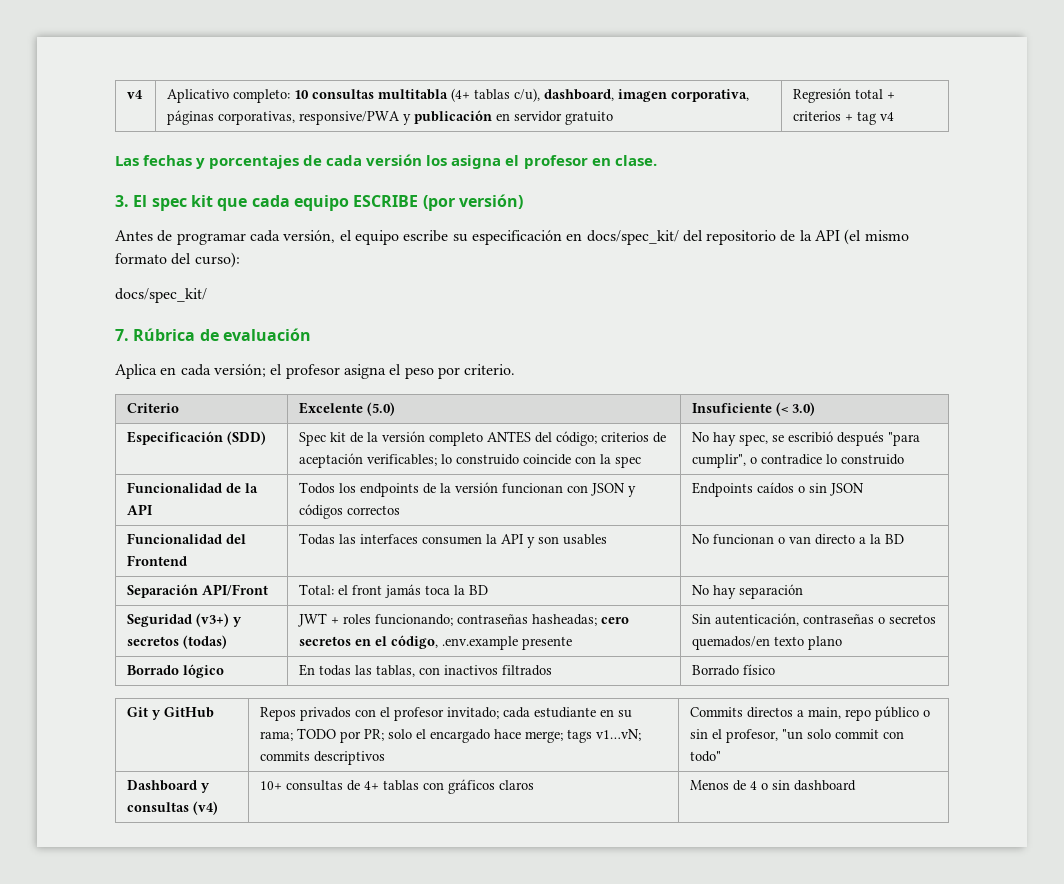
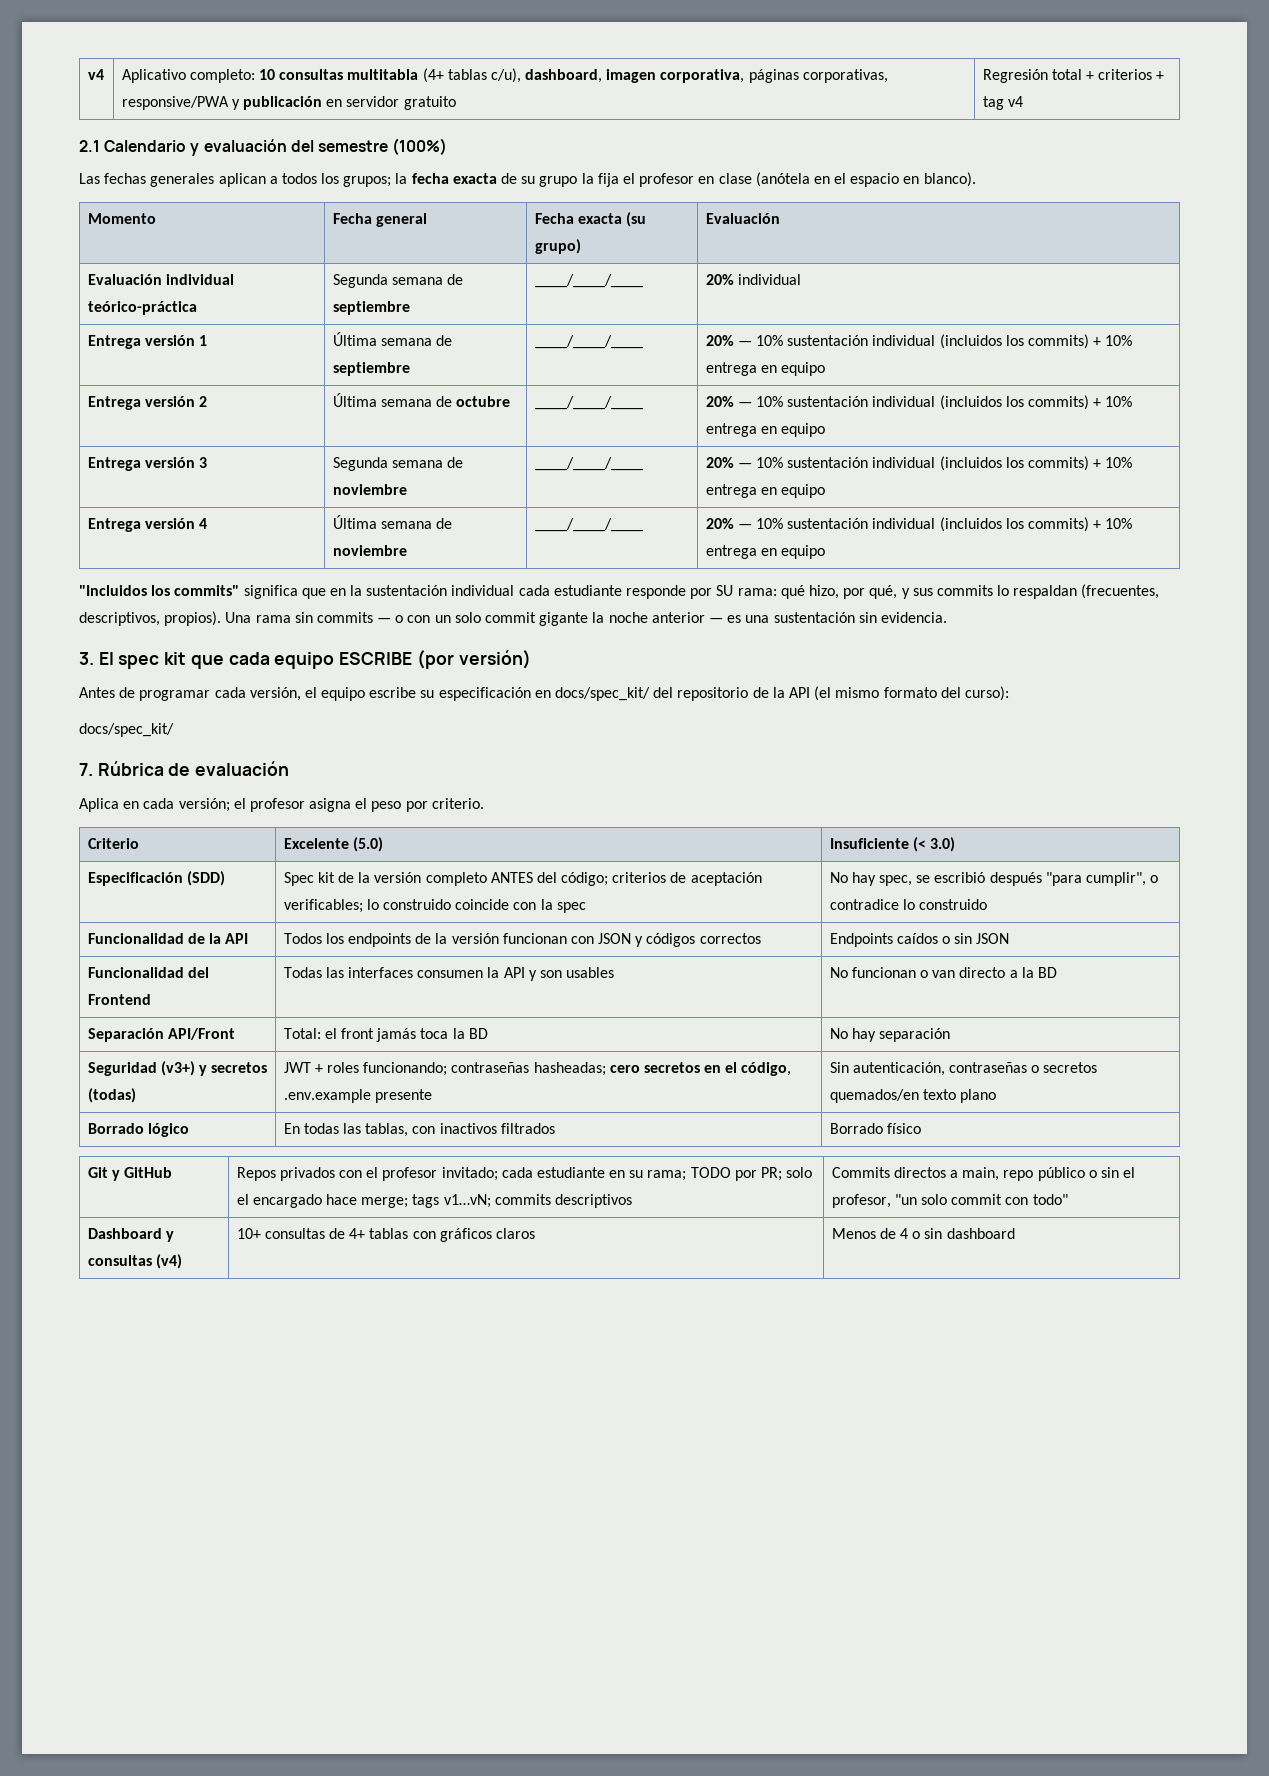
[115,154,657,169] Las fechas y porcentajes de cada versión los asigna el profesor en clase. -> [79,138,448,156] [79,172,976,187] [87,213,156,224] [332,213,427,227] [534,212,646,227] [534,239,581,254] [705,213,780,224] [87,274,234,285] [87,301,197,315] [332,274,463,288] [332,301,410,315] [534,274,643,288] [705,274,801,285] [87,335,207,349] [332,332,452,346] [332,362,410,376] [534,335,643,349] [705,334,1133,349] [705,362,825,376] [87,396,207,410] [332,393,511,407] [534,396,643,410] [705,395,1133,410] [705,423,825,437] [87,457,207,471] [332,457,463,471] [332,484,407,495] [534,457,643,471] [705,456,1133,471] [705,484,825,498] [87,518,207,532] [332,515,452,529] [332,545,407,556] [534,518,643,532] [705,517,1133,532] [705,545,825,559] [79,584,1160,599] [79,611,947,626] 2.1 Calendario y evaluación del semestre (100%) // Las fechas generales aplican a todos los grupos; la fecha exacta de su grupo la fija el profesor en clase (anótela en el espacio en blanco). // Momento | Fecha general | Fecha exacta (su grupo) | Evaluación // Evaluación individual teórico-práctica | Segunda semana de septiembre | ____/____/____ | 20% individual // Entrega versión 1 | Última semana de septiembre | ____/____/____ | 20% — 10% sustentación individual (incluidos los commits) + 10% entrega en equipo // Entrega versión 2 | Última semana de octubre | ____/____/____ | 20% — 10% sustentación individual (incluidos los commits) + 10% entrega en equipo // Entrega versión 3 | Segunda semana de noviembre | ____/____/____ | 20% — 10% sustentación individual (incluidos los commits) + 10% entrega en equipo // Entrega versión 4 | Última semana de noviembre | ____/____/____ | 20% — 10% sustentación individual (incluidos los commits) + 10% entrega en equipo // "Incluidos los commits" significa que en la sustentación individual cada estudiante responde por SU rama: qué hizo, por qué, y sus commits lo respaldan (frecuentes, descriptivos, propios). Una rama sin commits — o con un solo commit gigante la noche anterior — es una sustentación sin evidencia.

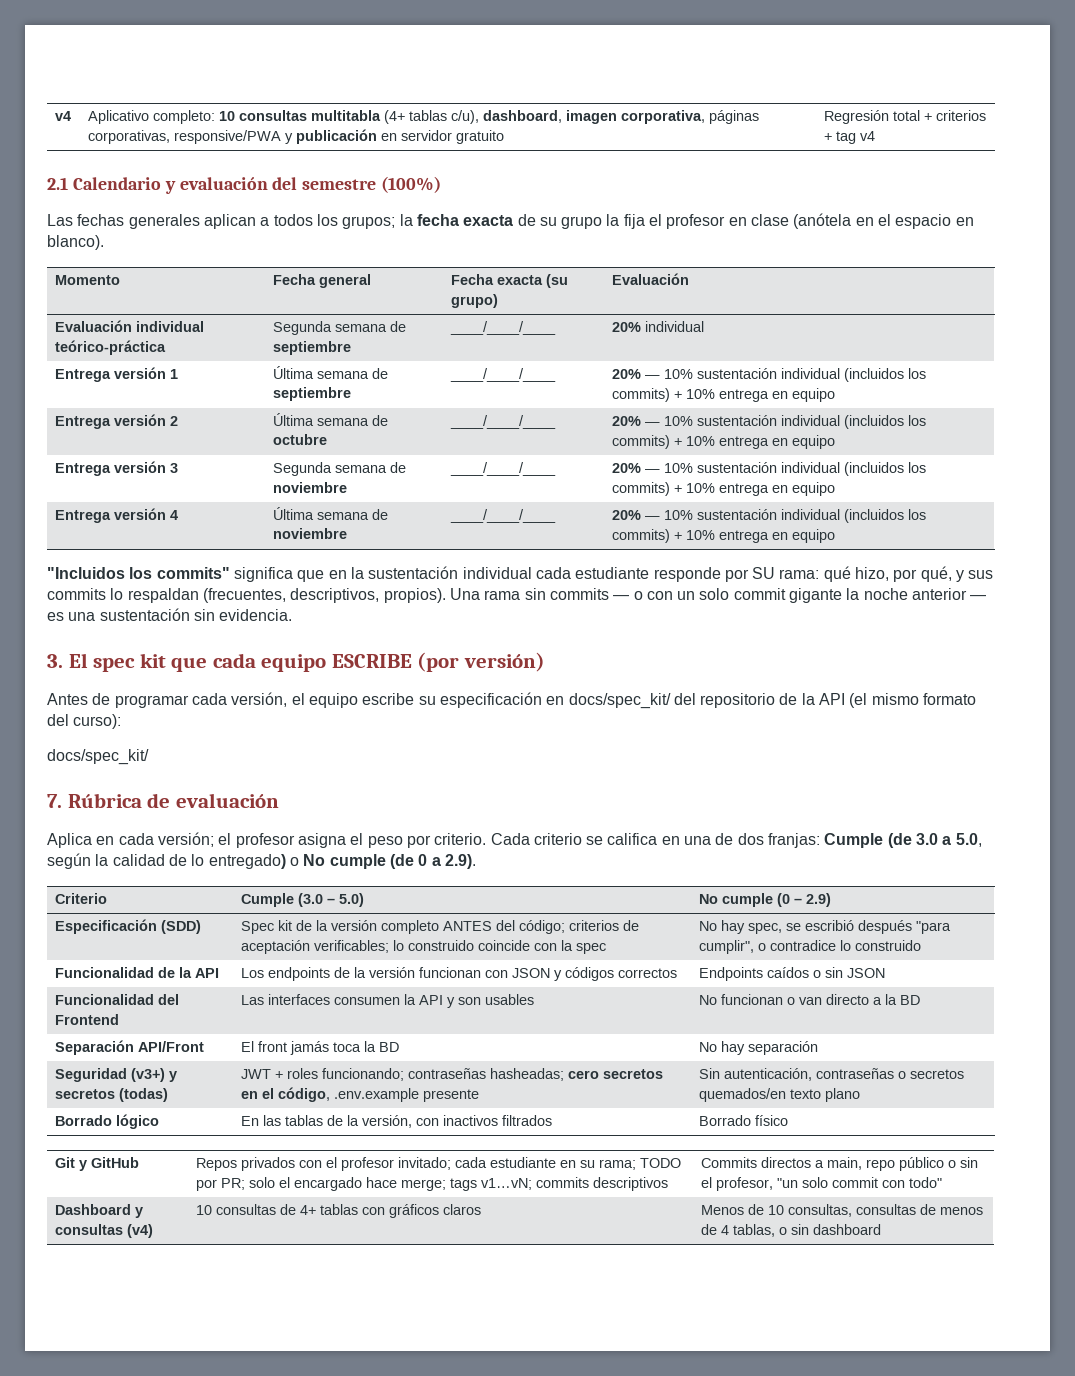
[87,838,139,849] [283,837,383,852] [829,837,955,852] // Criterio | Excelente (5.0) | Insuficiente (< 3.0) -> [490,833,982,848] [47,853,476,869] [55,893,108,904] [241,893,365,907] [699,893,832,907] Cada criterio se califica en una de dos franjas: Cumple (de 3.0 a 5.0, según la calidad de lo entregado) o No cumple (de 0 a 2.9). // Criterio | Cumple (3.0 – 5.0) | No cumple (0 – 2.9)
[283,933,344,944] Todos los -> [241,968,265,978] Los
[283,967,344,978] Todas las -> [241,995,265,1005] Las
[283,1028,337,1039] Total: el -> [241,1041,255,1052] El
[303,1123,409,1137] todas las tablas, -> [263,1115,413,1128] las tablas de la versión,
[236,1228,261,1239] 10+ -> [196,1205,213,1215] 10
[899,1228,908,1239] 4 -> [768,1204,984,1217] [701,1224,776,1237] 10 consultas, consultas de menos de 4 tablas,

